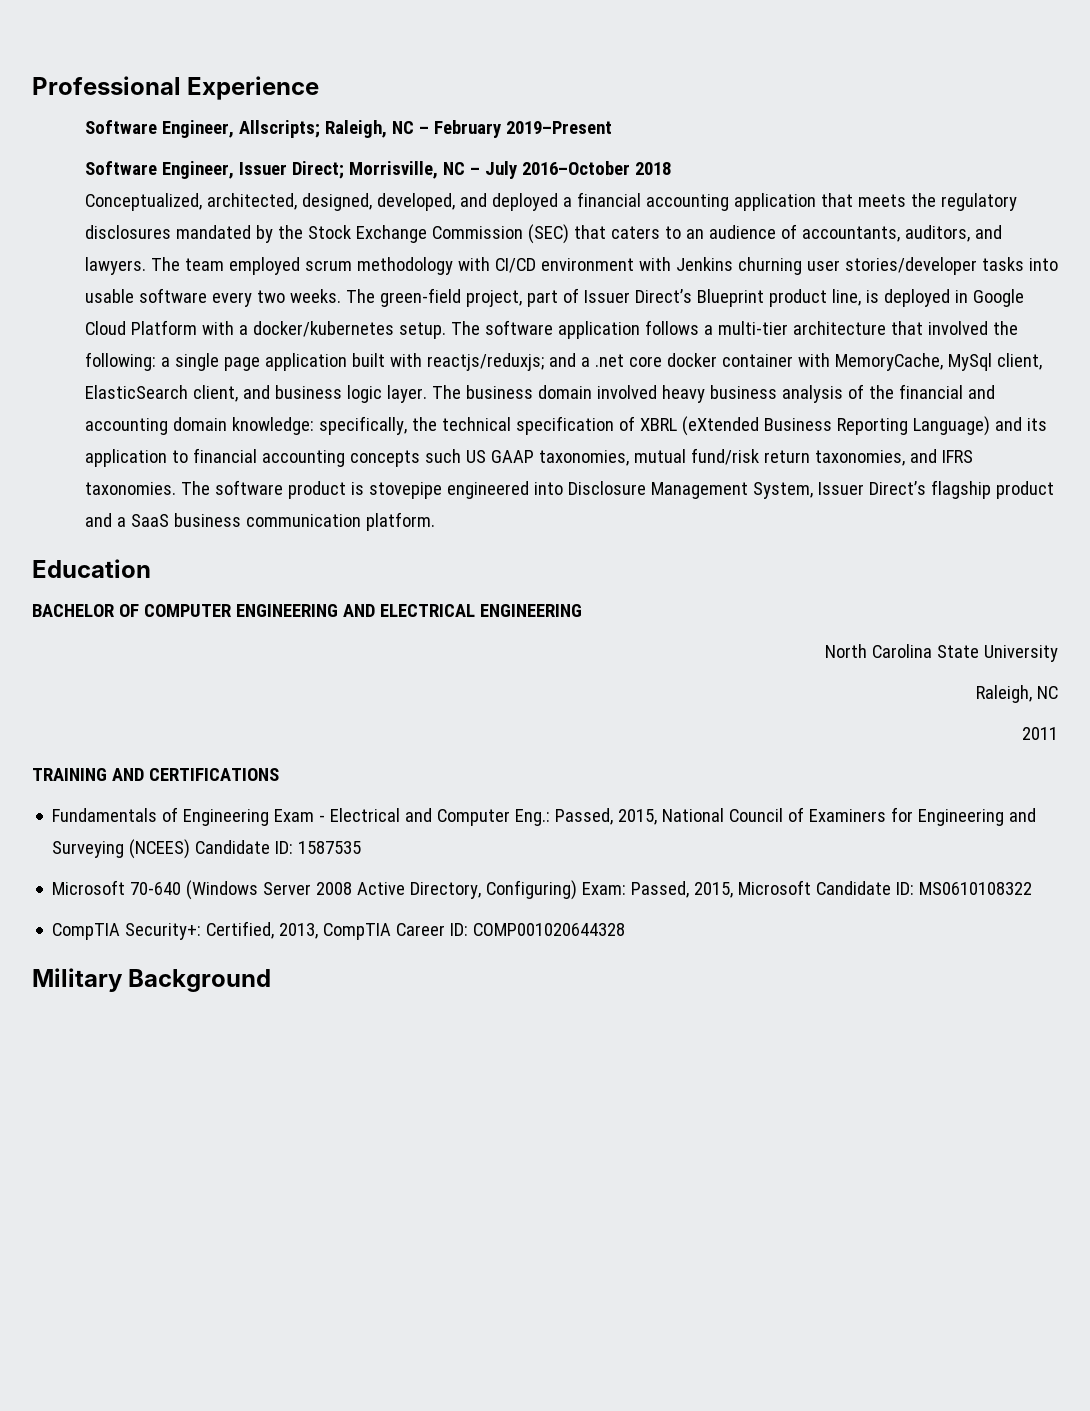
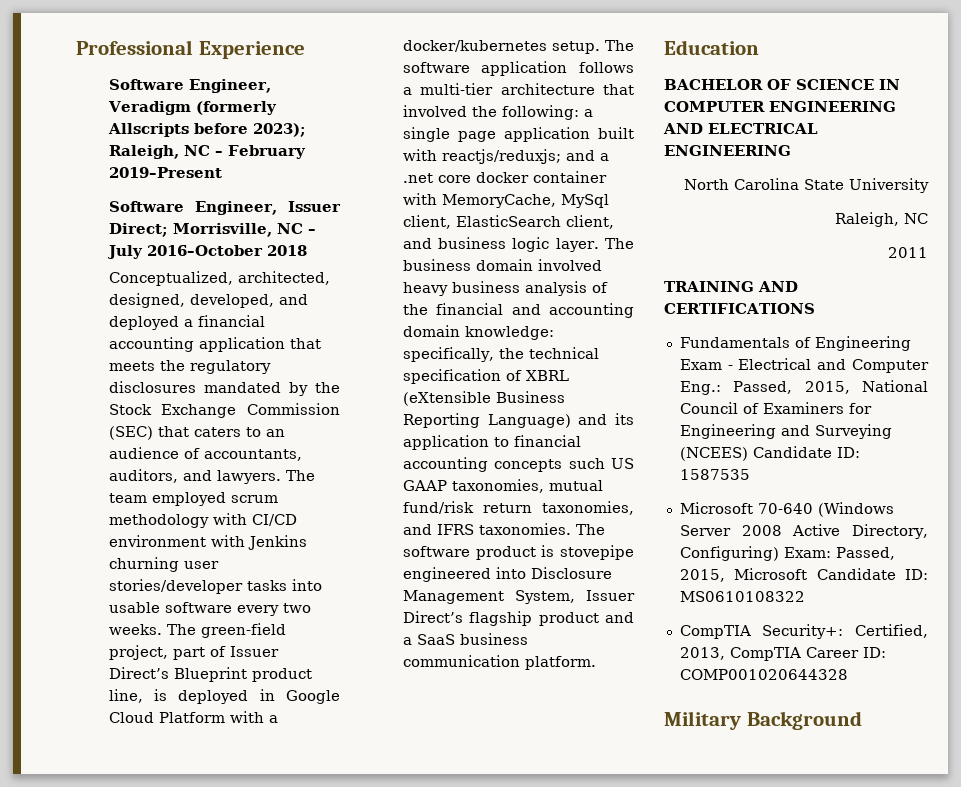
[238,120,320,138] Allscripts; -> [107,101,277,115] [107,123,306,137] Veradigm (formerly Allscripts before 2023);
[681,416,759,436] (eXtended -> [402,391,491,406] (eXtensible
(139, 610) none -> [796,79,900,90] SCIENCE IN

